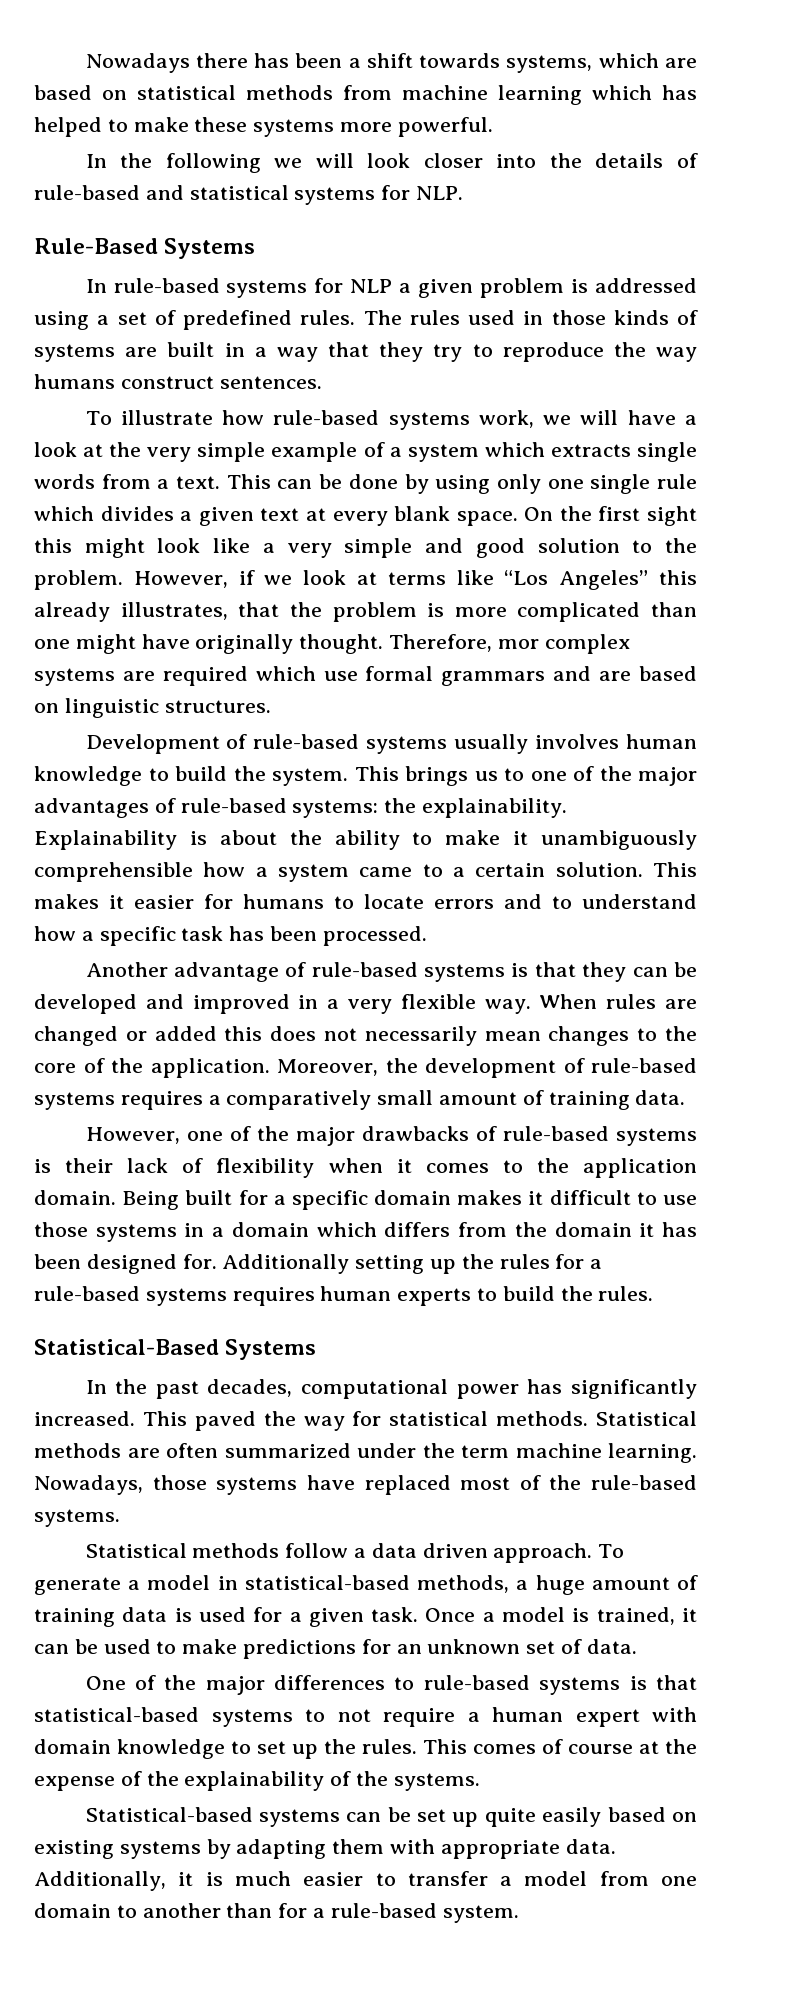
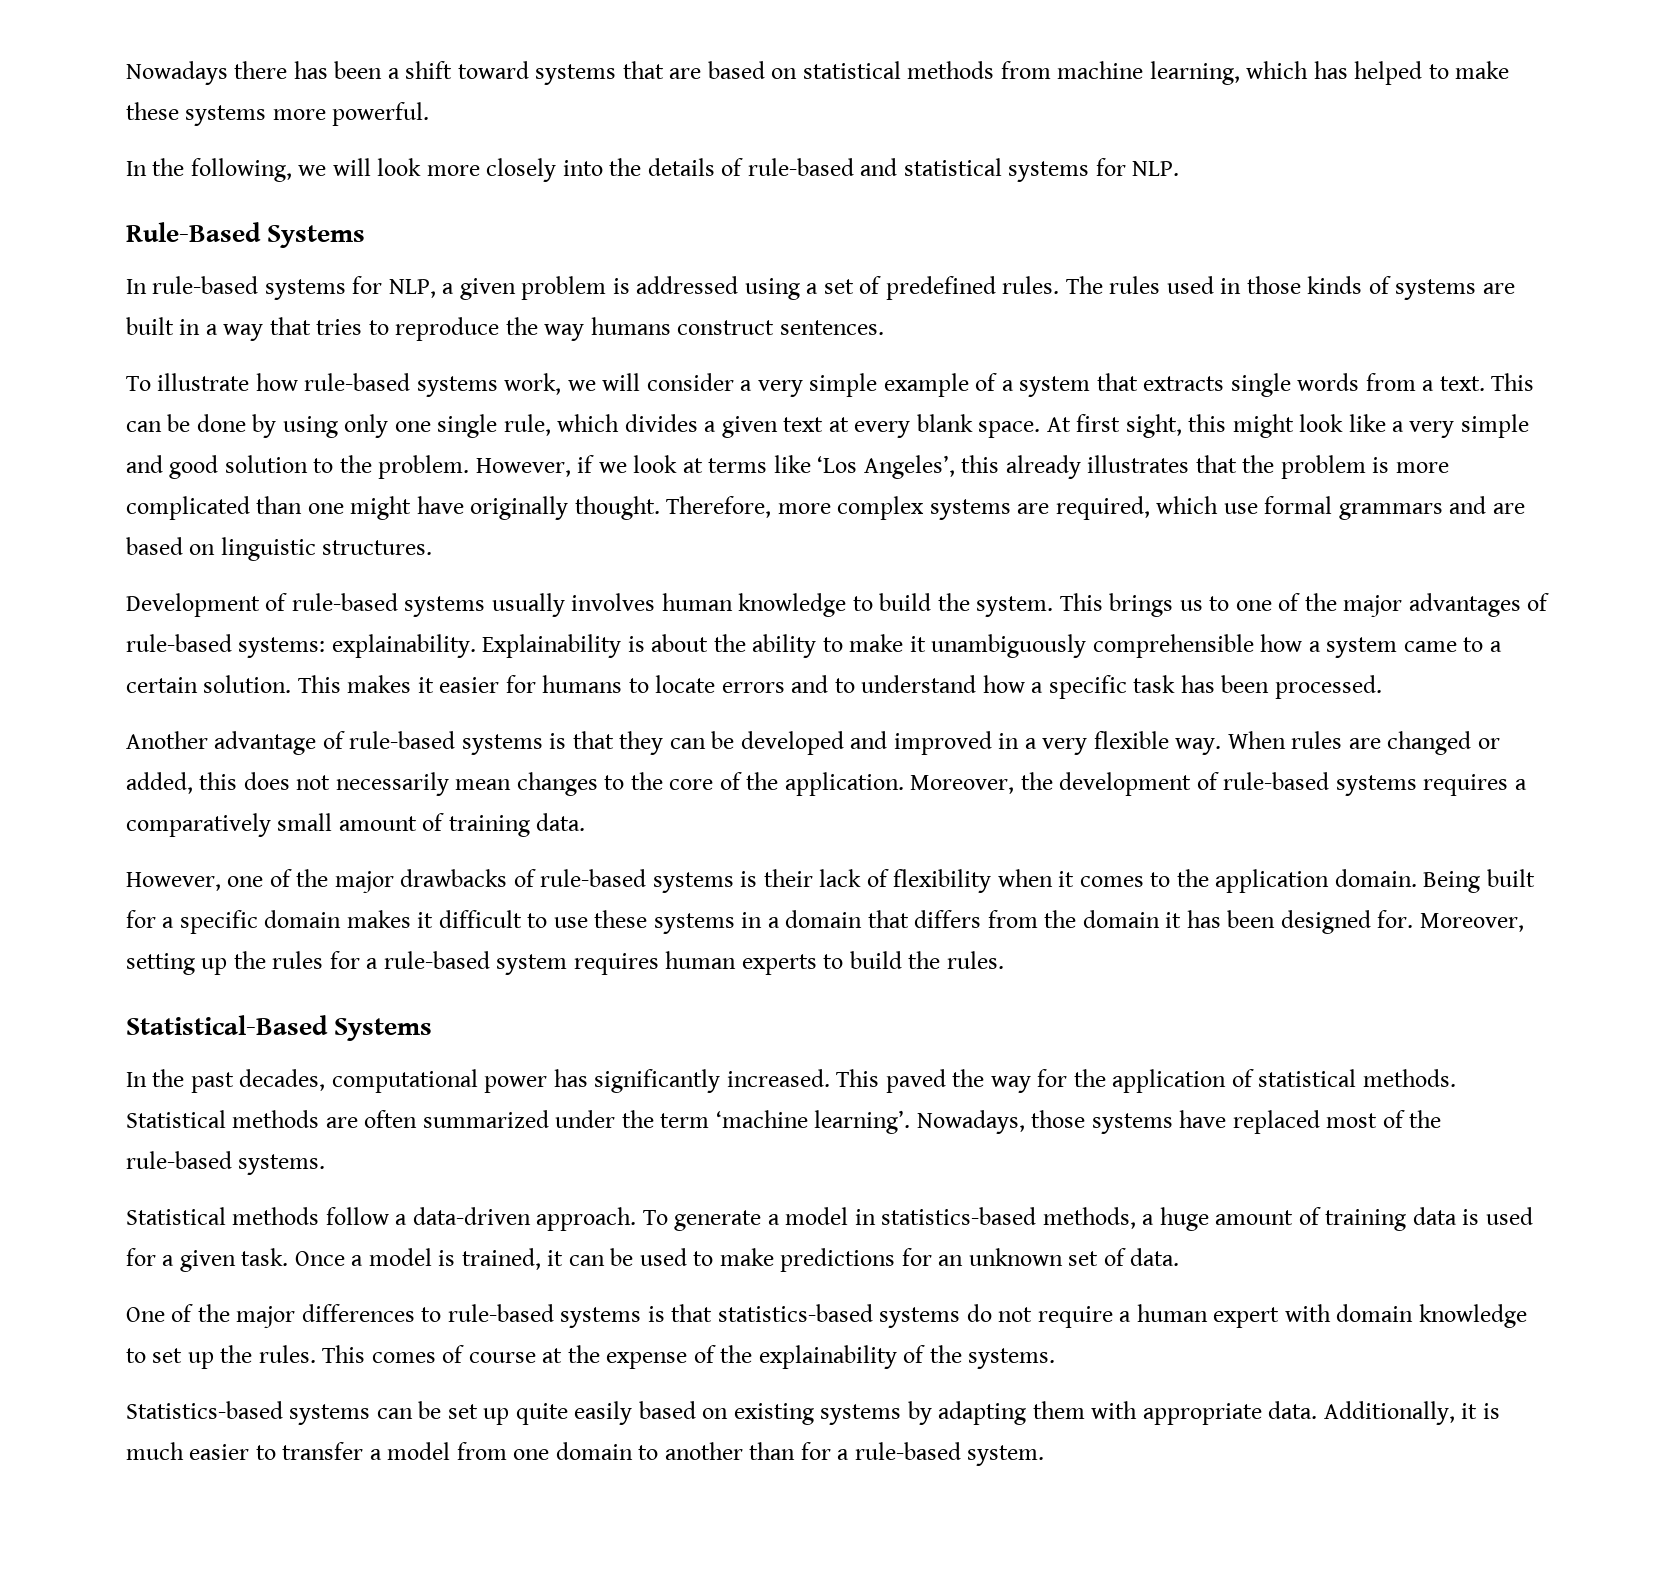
[419,53,659,73] towards systems, which -> [457,61,664,85] toward systems that
[498,85,582,105] learning -> [1149,61,1240,85] learning,
[165,153,261,173] following -> [190,158,292,182] following,
[423,153,483,168] closer -> [426,158,557,182] more closely
[350,279,393,293] NLP -> [388,279,436,298] NLP,
[379,342,463,362] they try -> [316,319,363,335] tries
[627,410,698,425] [34,442,142,457] have a look at the -> [646,373,753,391] consider a
[484,442,545,457] which -> [1096,373,1138,391] that
[657,474,697,489] rule -> [503,414,551,436] rule,
[524,506,698,526] On the first sight -> [1046,414,1182,438] At first sight,
[504,570,649,590] “Los Angeles” -> [817,455,955,479] ‘Los Angeles’,
[120,602,228,620] illustrates, -> [1087,455,1190,473] illustrates
[497,639,539,649] mor -> [777,503,831,514] more
[162,666,248,686] required -> [1055,496,1150,520] required,
[384,798,417,813] the -> (326, 647) none
[154,1026,217,1041] added -> [126,772,193,794] added,
[34,1222,88,1237] those -> [594,910,648,928] these
[316,1222,377,1237] which -> [867,910,909,928] that
[222,1254,350,1274] Additionally -> [1419,913,1524,932] Moreover,
[145,1288,227,1306] systems -> [496,954,568,975] system
(382, 1418) none -> [1073,1069,1254,1093] the application of
[515,1443,697,1463] machine learning. -> [715,1110,911,1134] ‘machine learning’.
[371,1543,488,1558] data driven -> [412,1207,531,1225] data-driven
[244,1575,410,1590] statistical-based -> [881,1207,1037,1225] statistics-based
[34,1707,325,1727] statistical-based systems to -> [717,1304,992,1328] statistics-based systems do
[85,1807,253,1822] Statistical-based -> [126,1401,283,1419] Statistics-based

